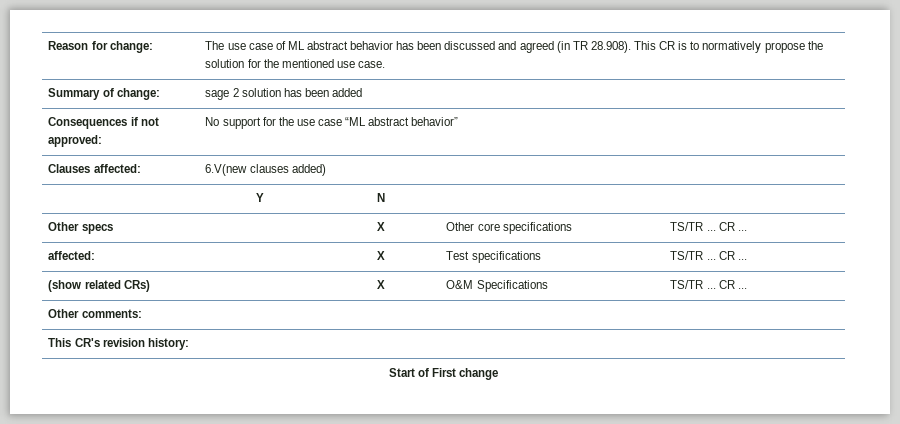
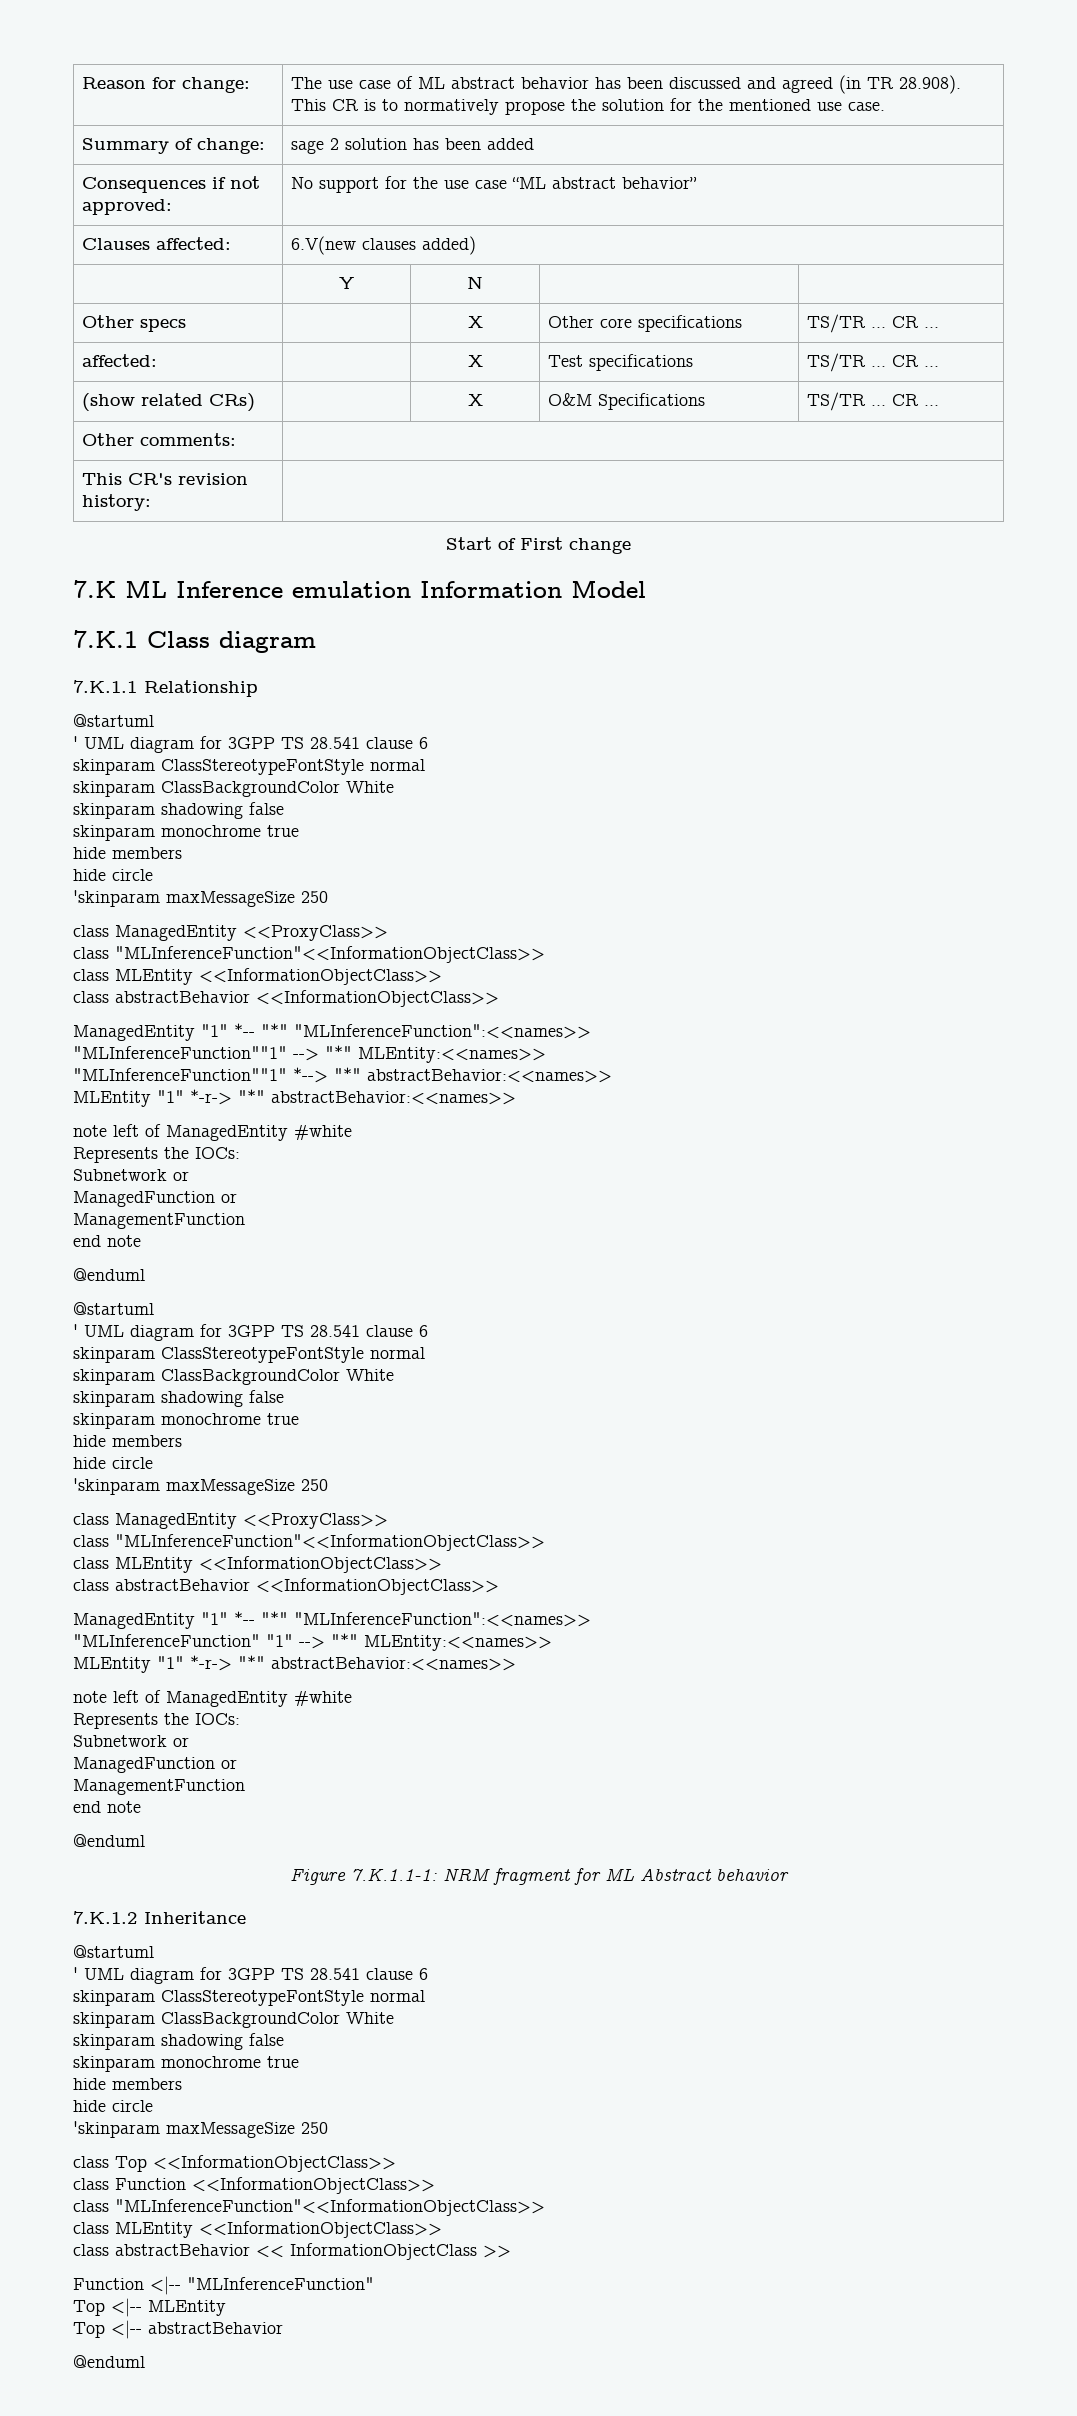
(499, 374) none -> [73,580,646,598] [73,630,316,653] [73,680,258,697] [73,714,154,727] [73,736,428,753] [73,759,425,775] [73,781,394,797] [73,802,284,819] [73,825,299,841] [73,847,182,859] [73,869,153,881] [73,890,328,907] [73,925,388,941] [73,946,545,963] [73,968,442,985] [73,990,499,1007] [73,1023,591,1041] [73,1045,546,1063] [73,1067,612,1083] [73,1089,516,1107] [73,1124,352,1141] [73,1147,240,1163] [73,1169,189,1181] [73,1191,237,1207] [73,1213,245,1229] [73,1235,141,1247] [73,1268,145,1281] [73,1302,154,1315] [73,1324,428,1341] [73,1347,425,1363] [73,1369,394,1385] [73,1390,284,1407] [73,1413,299,1429] [73,1435,182,1447] [73,1457,153,1469] [73,1478,328,1495] [73,1513,388,1529] [73,1534,545,1551] [73,1556,442,1573] [73,1578,499,1595] [73,1611,591,1629] [73,1633,552,1651] [73,1655,516,1673] [73,1690,352,1707] [73,1713,240,1729] [73,1735,189,1747] [73,1757,237,1773] [73,1779,245,1795] [73,1801,141,1813] [73,1834,145,1847] [290,1868,789,1885] [73,1911,246,1924] [73,1945,154,1958] [73,1967,428,1984] [73,1990,425,2006] [73,2012,394,2028] [73,2033,284,2050] [73,2056,299,2072] [73,2078,182,2090] [73,2100,153,2112] [73,2121,328,2138] [73,2155,396,2172] [73,2177,435,2194] [73,2199,545,2216] [73,2221,442,2238] [73,2243,511,2260] [73,2276,374,2295] [73,2298,226,2317] [73,2320,283,2339] [73,2355,145,2368] // 7.K ML Inference emulation Information Model // 7.K.1 Class diagram // 7.K.1.1 Relationship // @startuml // ' UML diagram for 3GPP TS 28.541 clause 6 // skinparam ClassStereotypeFontStyle normal // skinparam ClassBackgroundColor White // skinparam shadowing false // skinparam monochrome true // hide members // hide circle // 'skinparam maxMessageSize 250 // class ManagedEntity <<ProxyClass>> // class "MLInferenceFunction"<<InformationObjectClass>> // class MLEntity <<InformationObjectClass>> // class abstractBehavior <<InformationObjectClass>> // ManagedEntity "1" *-- "*" "MLInferenceFunction":<<names>> // "MLInferenceFunction""1" --> "*" MLEntity:<<names>> // "MLInferenceFunction""1" *--> "*" abstractBehavior:<<names>> // MLEntity "1" *-r-> "*" abstractBehavior:<<names>> // note left of ManagedEntity #white // Represents the IOCs: // Subnetwork or // ManagedFunction or // ManagementFunction // end note // @enduml // @startuml // ' UML diagram for 3GPP TS 28.541 clause 6 // skinparam ClassStereotypeFontStyle normal // skinparam ClassBackgroundColor White // skinparam shadowing false // skinparam monochrome true // hide members // hide circle // 'skinparam maxMessageSize 250 // class ManagedEntity <<ProxyClass>> // class "MLInferenceFunction"<<InformationObjectClass>> // class MLEntity <<InformationObjectClass>> // class abstractBehavior <<InformationObjectClass>> // ManagedEntity "1" *-- "*" "MLInferenceFunction":<<names>> // "MLInferenceFunction" "1" --> "*" MLEntity:<<names>> // MLEntity "1" *-r-> "*" abstractBehavior:<<names>> // note left of ManagedEntity #white // Represents the IOCs: // Subnetwork or // ManagedFunction or // ManagementFunction // end note // @enduml // Figure 7.K.1.1-1: NRM fragment for ML Abstract behavior // 7.K.1.2 Inheritance // @startuml // ' UML diagram for 3GPP TS 28.541 clause 6 // skinparam ClassStereotypeFontStyle normal // skinparam ClassBackgroundColor White // skinparam shadowing false // skinparam monochrome true // hide members // hide circle // 'skinparam maxMessageSize 250 // class Top <<InformationObjectClass>> // class Function <<InformationObjectClass>> // class "MLInferenceFunction"<<InformationObjectClass>> // class MLEntity <<InformationObjectClass>> // class abstractBehavior << InformationObjectClass >> // Function <|-- "MLInferenceFunction" // Top <|-- MLEntity // Top <|-- abstractBehavior // @enduml

